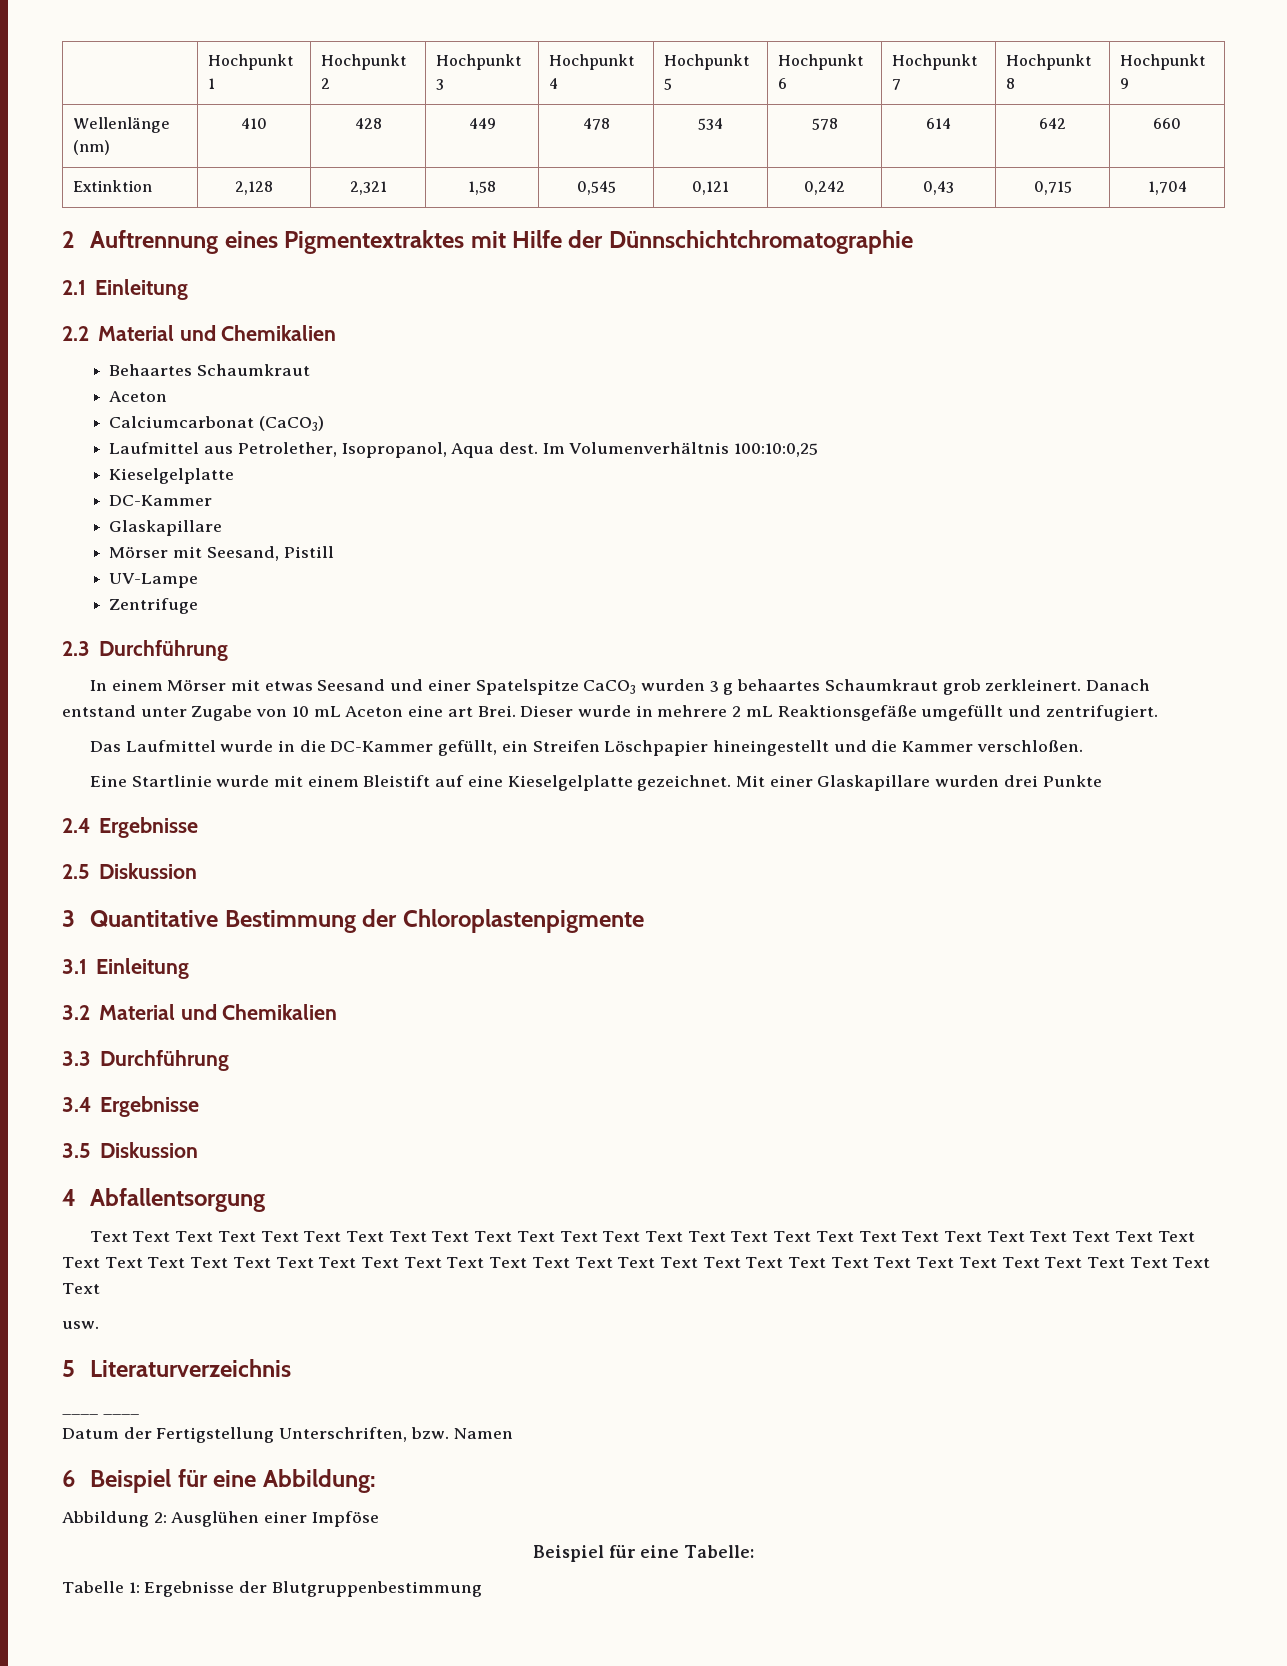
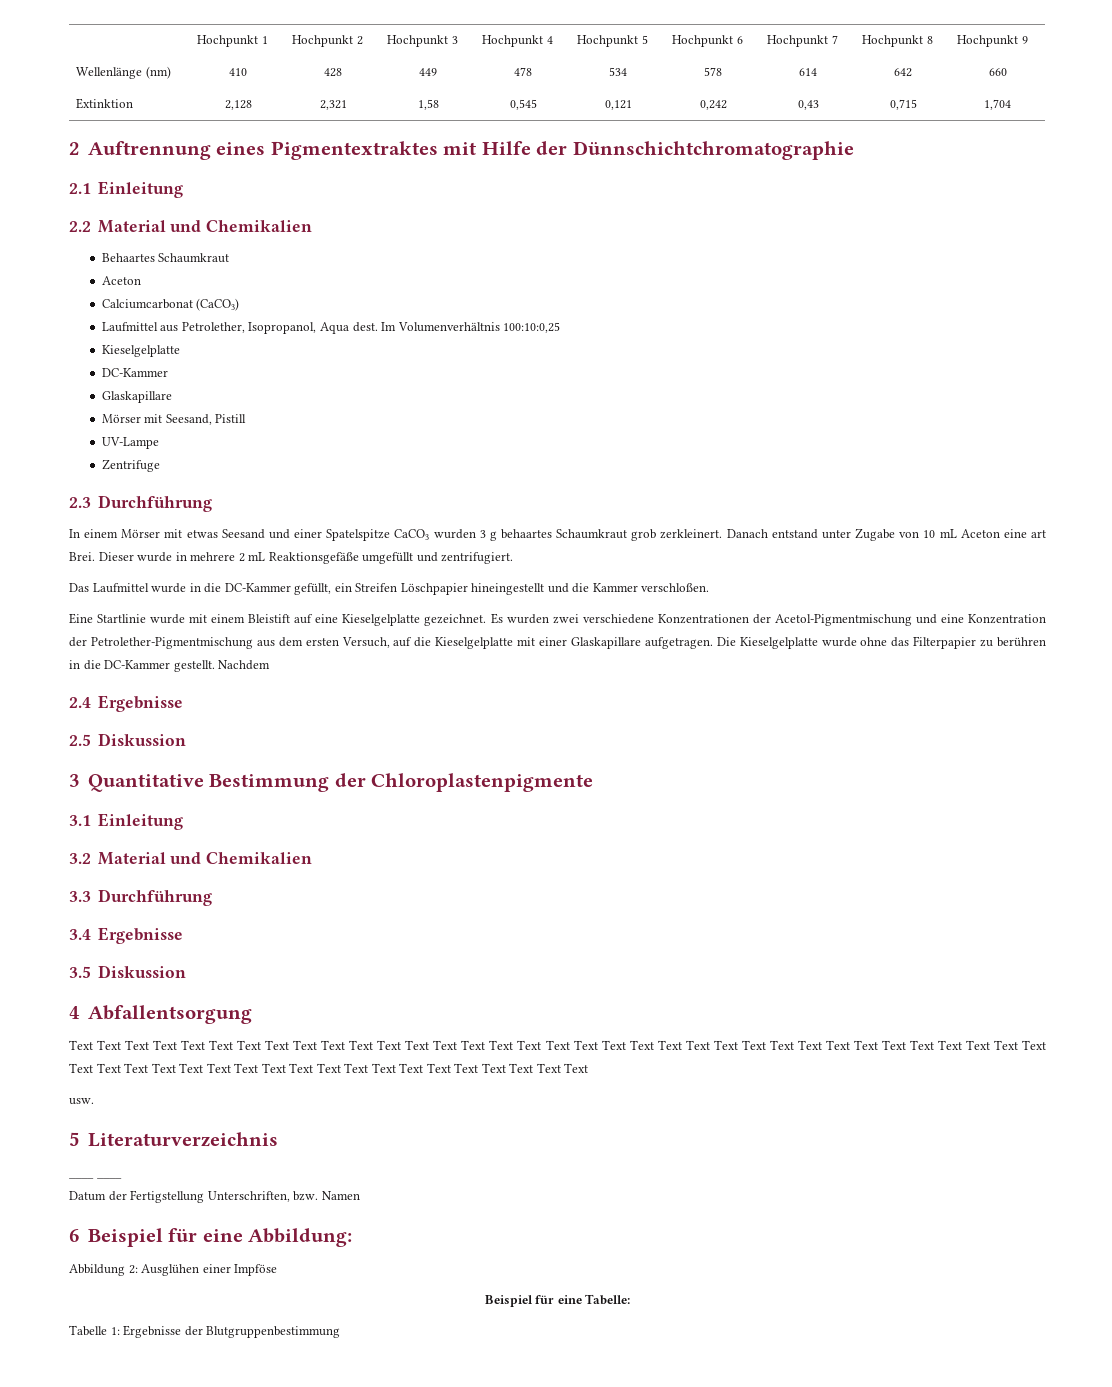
[736,775,1102,791] Mit einer Glaskapillare wurden drei Punkte -> [490,613,1046,626] [69,636,1046,649] [69,660,271,672] Es wurden zwei verschiedene Konzentrationen der Acetol-Pigmentmischung und eine Konzentration der Petrolether-Pigmentmischung aus dem ersten Versuch, auf die Kieselgelplatte mit einer Glaskapillare aufgetragen. Die Kieselgelplatte wurde ohne das Filterpapier zu berühren in die DC-Kammer gestellt. Nachdem

